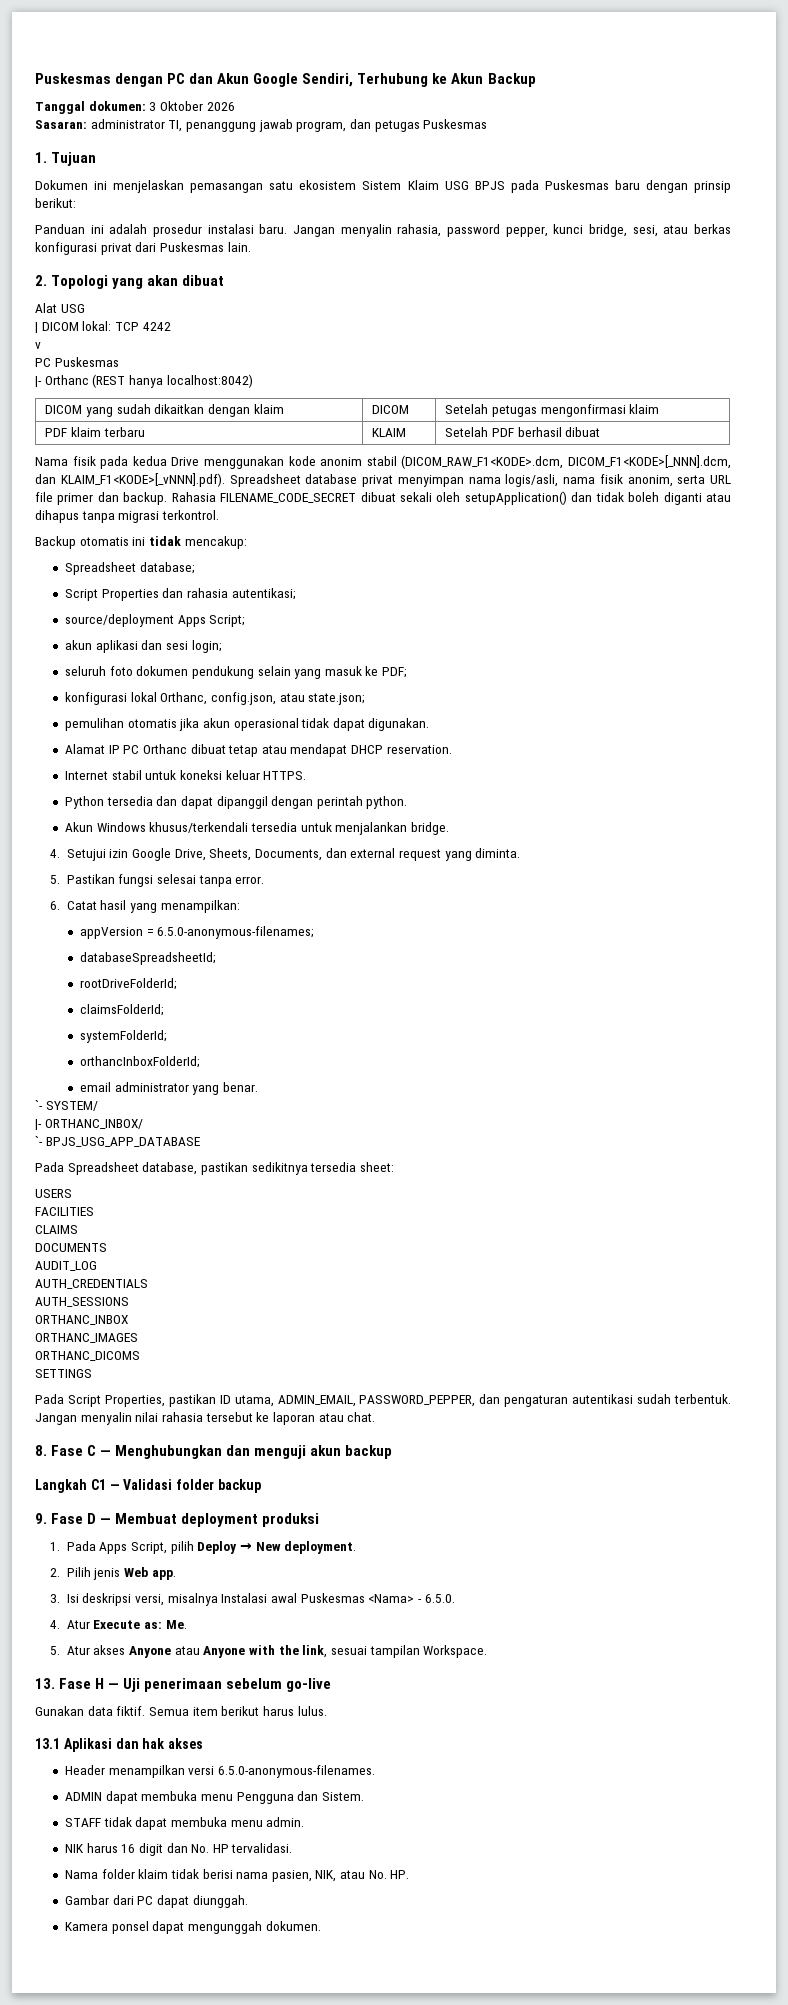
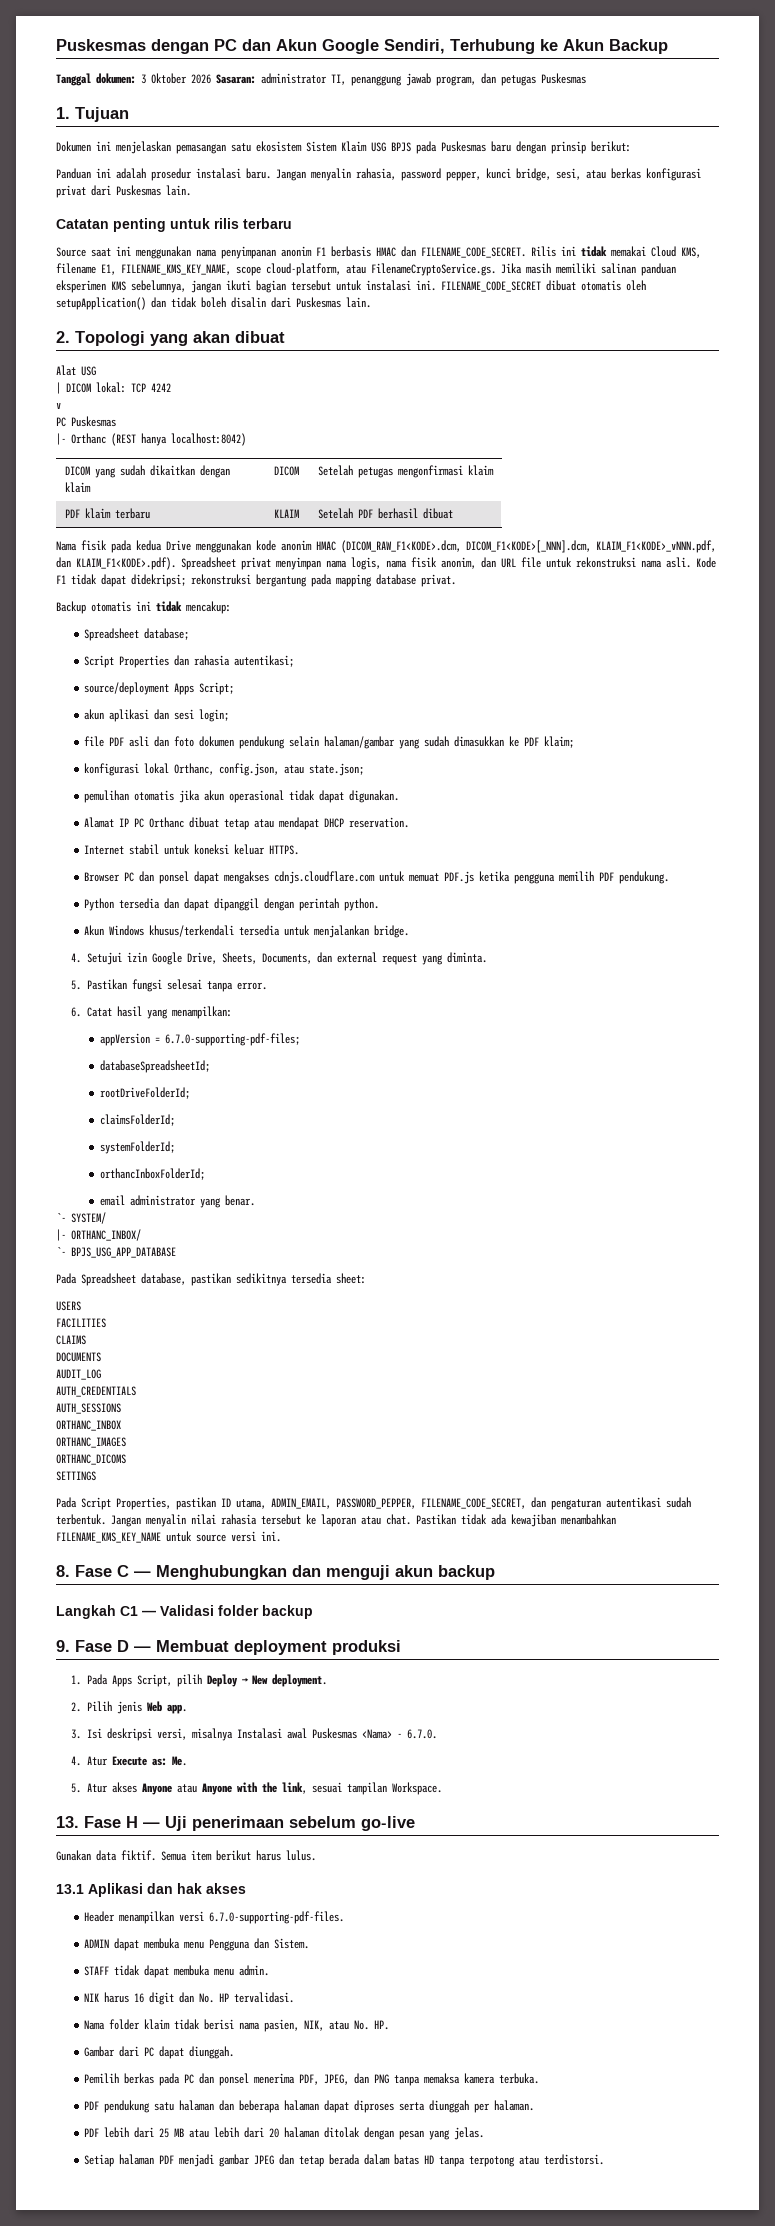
(235, 106) // -> (211, 79) none
(251, 247) none -> [56,218,292,232] [56,246,701,259] [56,263,676,276] [56,280,646,293] [56,297,371,310] // Catatan penting untuk rilis terbaru // Source saat ini menggunakan nama penyimpanan anonim F1 berbasis HMAC dan FILENAME_CODE_SECRET. Rilis ini tidak memakai Cloud KMS, filename E1, FILENAME_KMS_KEY_NAME, scope cloud-platform, atau FilenameCryptoService.gs. Jika masih memiliki salinan panduan eksperimen KMS sebelumnya, jangan ikuti bagian tersebut untuk instalasi ini. FILENAME_CODE_SECRET dibuat otomatis oleh setupApplication() dan tidak boleh disalin dari Puskesmas lain.
[366,456,397,466] stabil -> [316,541,336,551] HMAC
[35,473,358,487] dan KLAIM_F1<KODE>[_vNNN].pdf). Spreadsheet database -> [596,540,716,553] [56,557,236,570] KLAIM_F1<KODE>_vNNN.pdf, dan KLAIM_F1<KODE>.pdf). Spreadsheet
[505,474,559,487] logis/asli, -> [351,557,381,570] logis,
[677,475,706,484] serta -> [481,557,496,568] dan
[57,491,732,505] [35,510,219,523] primer dan backup. Rahasia FILENAME_CODE_SECRET dibuat sekali oleh setupApplication() dan tidak boleh diganti atau dihapus tanpa migrasi terkontrol. -> [546,557,716,568] [56,574,456,587] untuk rekonstruksi nama asli. Kode F1 tidak dapat didekripsi; rekonstruksi bergantung pada mapping database privat.
[64,666,408,679] seluruh foto dokumen pendukung selain yang masuk ke PDF; -> [84,736,575,749] file PDF asli dan foto dokumen pendukung selain halaman/gambar yang sudah dimasukkan ke PDF klaim;
(307, 775) none -> [84,871,670,884] // Browser PC dan ponsel dapat mengakses cdnjs.cloudflare.com untuk memuat PDF.js ketika pengguna memilih PDF pendukung.
[157,926,315,939] 6.5.0-anonymous-filenames; -> [164,1033,300,1046] 6.7.0-supporting-pdf-files;
(476, 1401) none -> [421,1498,526,1509] FILENAME_CODE_SECRET,
(376, 1417) none -> [416,1514,616,1527] [56,1531,281,1543] Pastikan tidak ada kewajiban menambahkan FILENAME_KMS_KEY_NAME untuk source versi ini.
[424,1594,455,1603] 6.5.0. -> [407,1729,438,1739] 6.7.0.
[217,1765,375,1778] 6.5.0-anonymous-filenames. -> [209,1911,345,1924] 6.7.0-supporting-pdf-files.
[64,1921,321,1934] Kamera ponsel dapat mengunggah dokumen. -> [84,2073,540,2086] [84,2100,535,2113] [84,2127,485,2140] [84,2154,605,2167] Pemilih berkas pada PC dan ponsel menerima PDF, JPEG, dan PNG tanpa memaksa kamera terbuka. // PDF pendukung satu halaman dan beberapa halaman dapat diproses serta diunggah per halaman. // PDF lebih dari 25 MB atau lebih dari 20 halaman ditolak dengan pesan yang jelas. // Setiap halaman PDF menjadi gambar JPEG dan tetap berada dalam batas HD tanpa terpotong atau terdistorsi.

